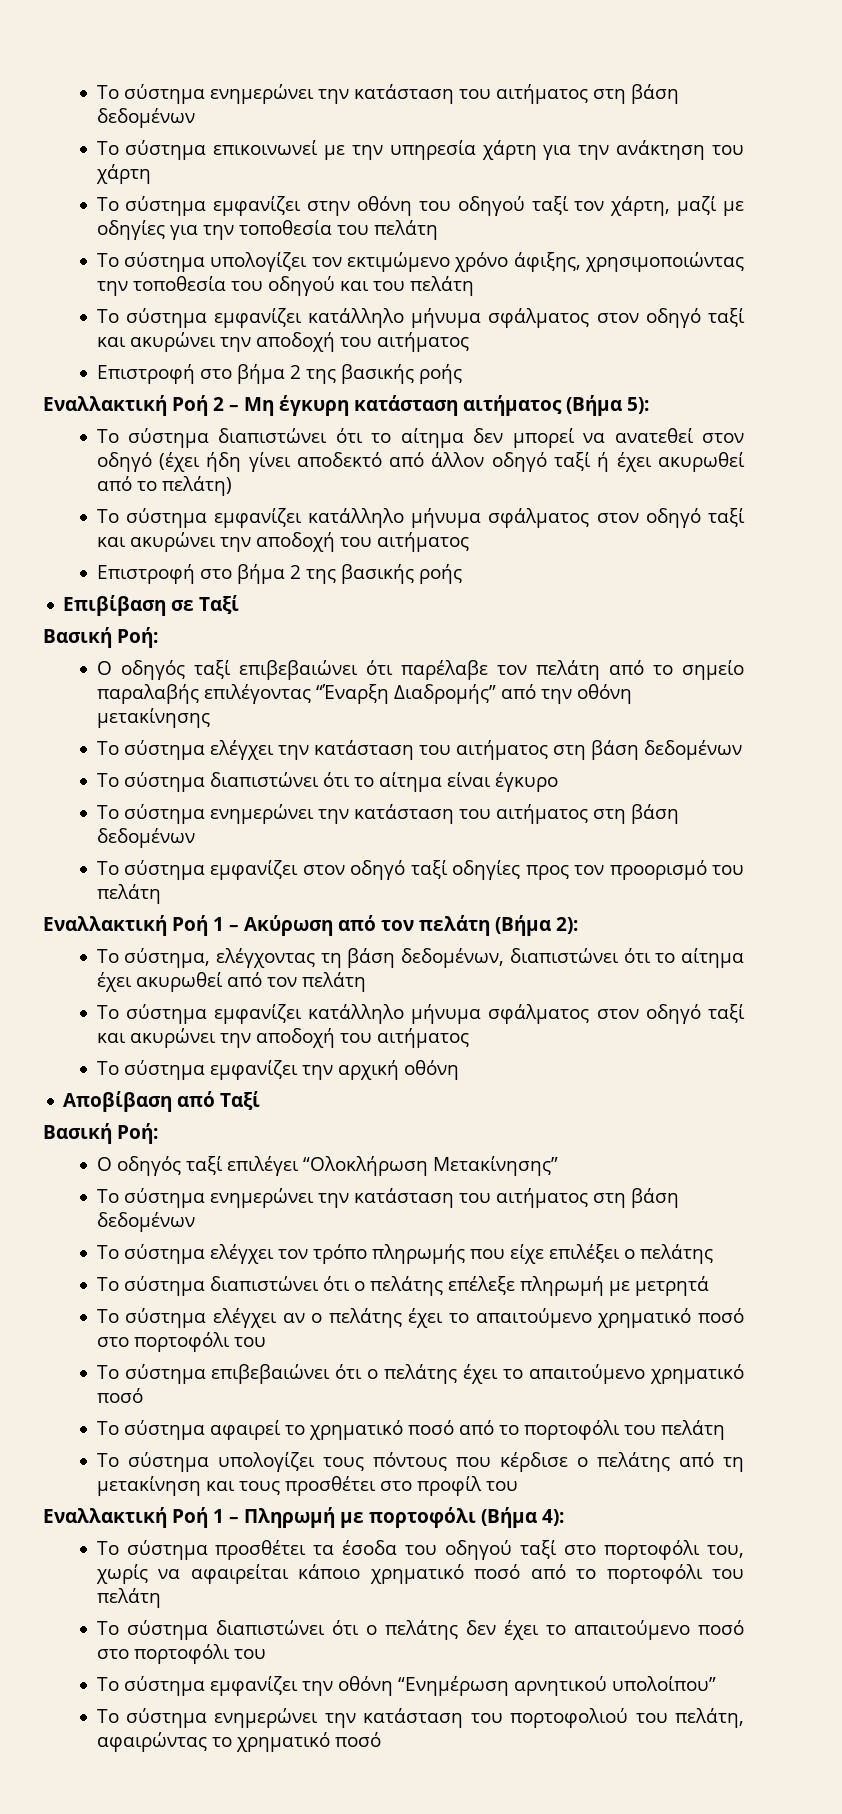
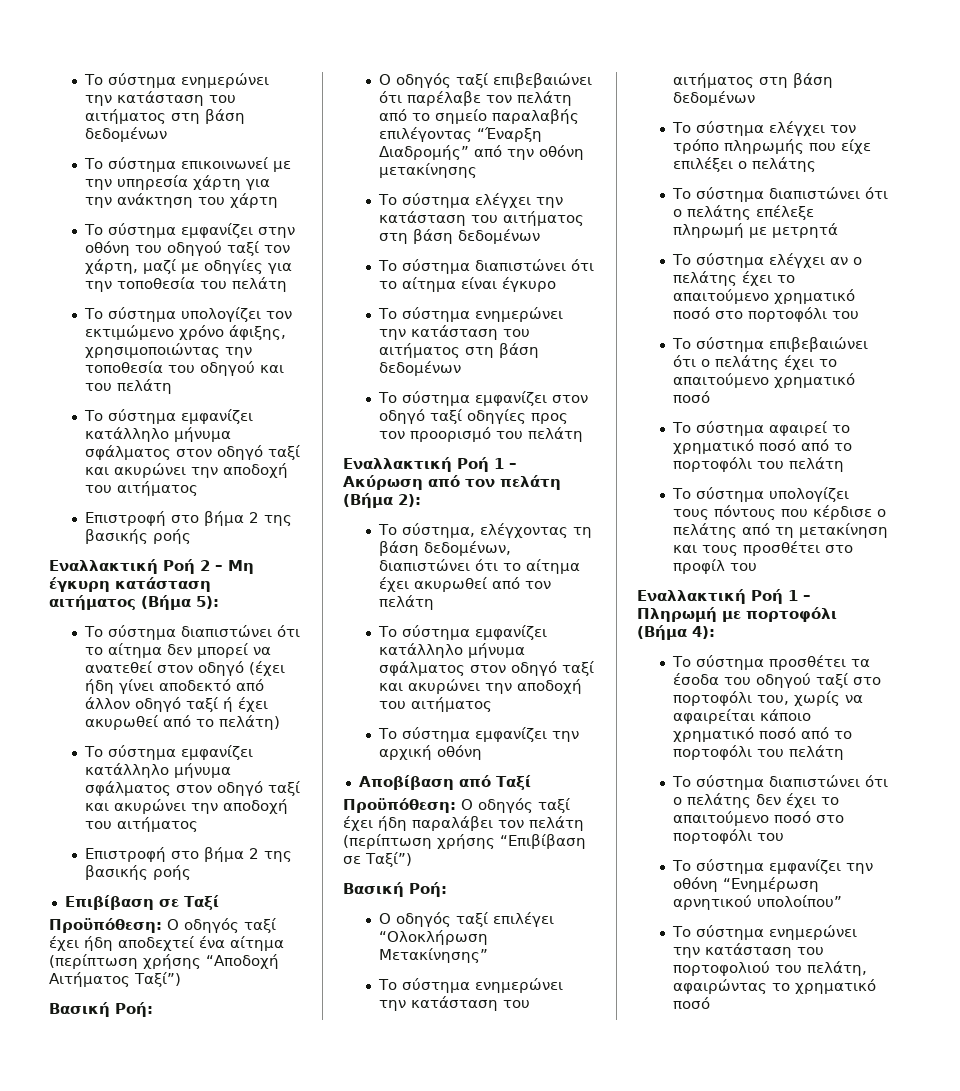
(240, 604) none -> [49,918,276,933] [49,936,284,951] [49,954,279,969] [49,972,181,987] // Προϋπόθεση: Ο οδηγός ταξί έχει ήδη αποδεχτεί ένα αίτημα (περίπτωση χρήσης “Αποδοχή Αιτήματος Ταξί”)
(261, 1100) none -> [343,798,570,813] [343,816,584,831] [343,834,586,849] [343,852,412,867] // Προϋπόθεση: Ο οδηγός ταξί έχει ήδη παραλάβει τον πελάτη (περίπτωση χρήσης “Επιβίβαση σε Ταξί”)

